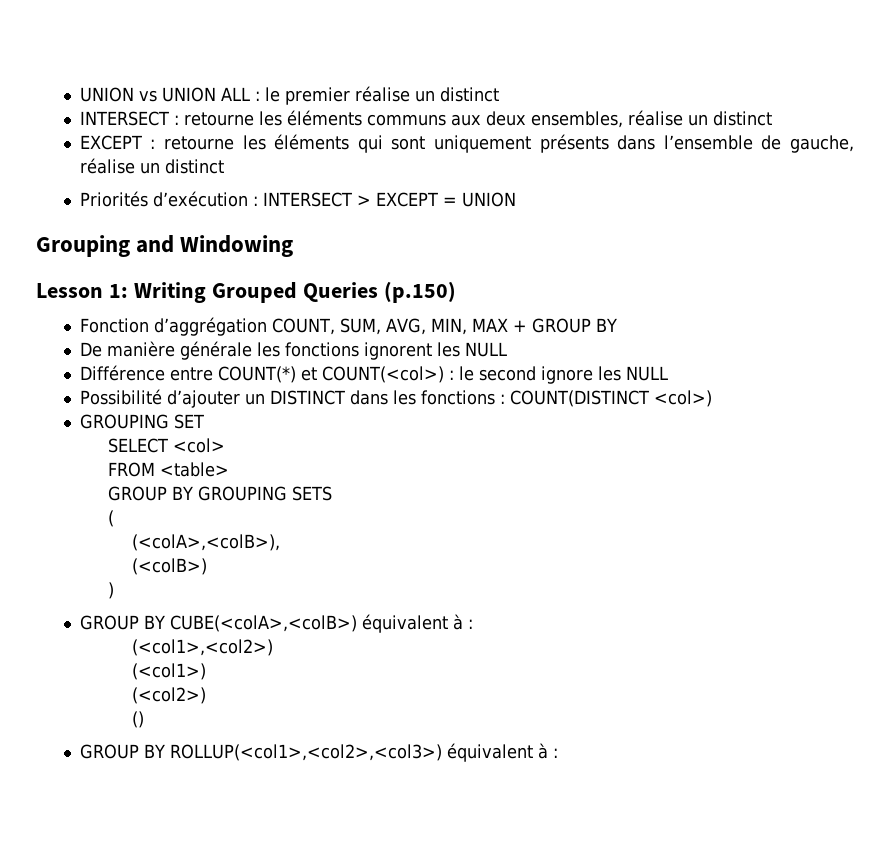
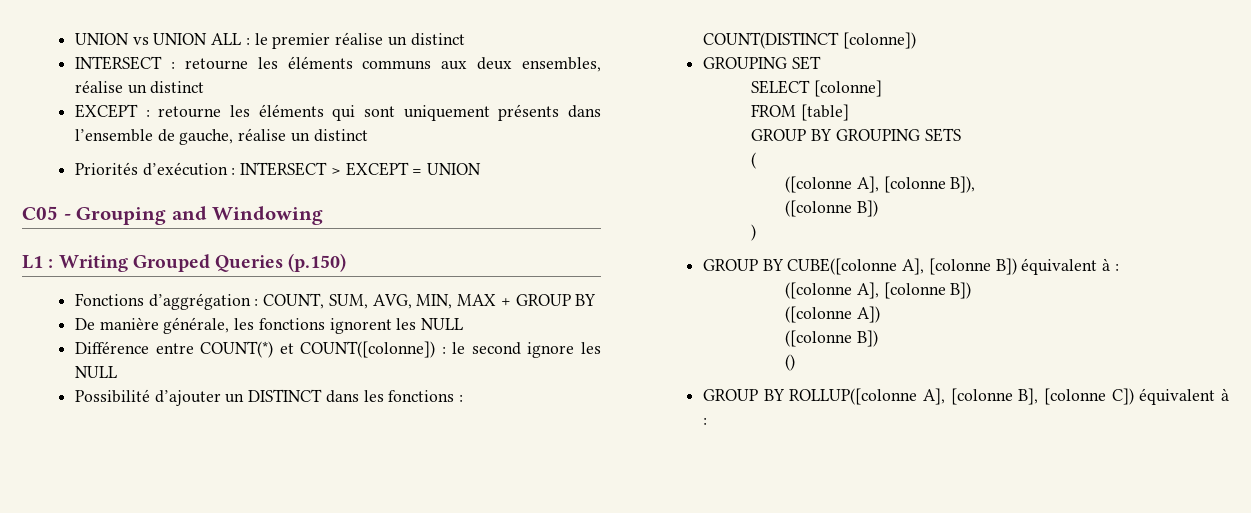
(516, 199) none -> [22,206,71,220] C05 -
[36,283,128,298] Lesson 1: -> [22,255,54,269] L1 :
[79,317,267,336] Fonction d’aggrégation -> [75,293,259,310] Fonctions d’aggrégation :
[179,341,252,360] générale -> [163,317,230,334] générale,
[321,366,444,383] COUNT(<col>) -> [300,341,436,358] COUNT([colonne])
[653,390,712,407] <col>) -> [842,32,916,49] [colonne])
[172,438,225,453] <col> -> [814,80,883,97] [colonne]
[159,462,229,477] <table> -> [801,104,850,121] [table]
[131,534,280,551] [131,558,207,575] (<colA>,<colB>), // (<colB>) -> [785,176,976,193] [785,200,878,217] ([colonne A], [colonne B]), // ([colonne B])
[169,615,357,632] CUBE(<colA>,<colB>) -> [787,258,1017,275] CUBE([colonne A], [colonne B])
[131,639,273,656] [131,663,206,680] [131,687,206,704] [131,711,144,728] [79,744,442,761] (<col1>,<col2>) // (<col1>) // (<col2>) // () // GROUP BY ROLLUP(<col1>,<col2>,<col3>) -> [785,282,972,299] [785,306,880,323] [785,330,878,347] [785,354,796,371] [703,388,1134,405] ([colonne A], [colonne B]) // ([colonne A]) // ([colonne B]) // () // GROUP BY ROLLUP([colonne A], [colonne B], [colonne C])

